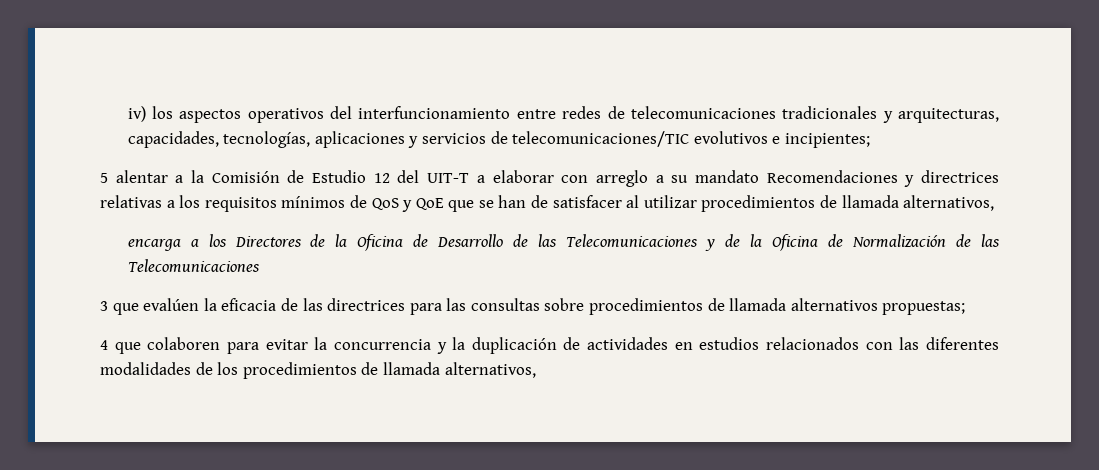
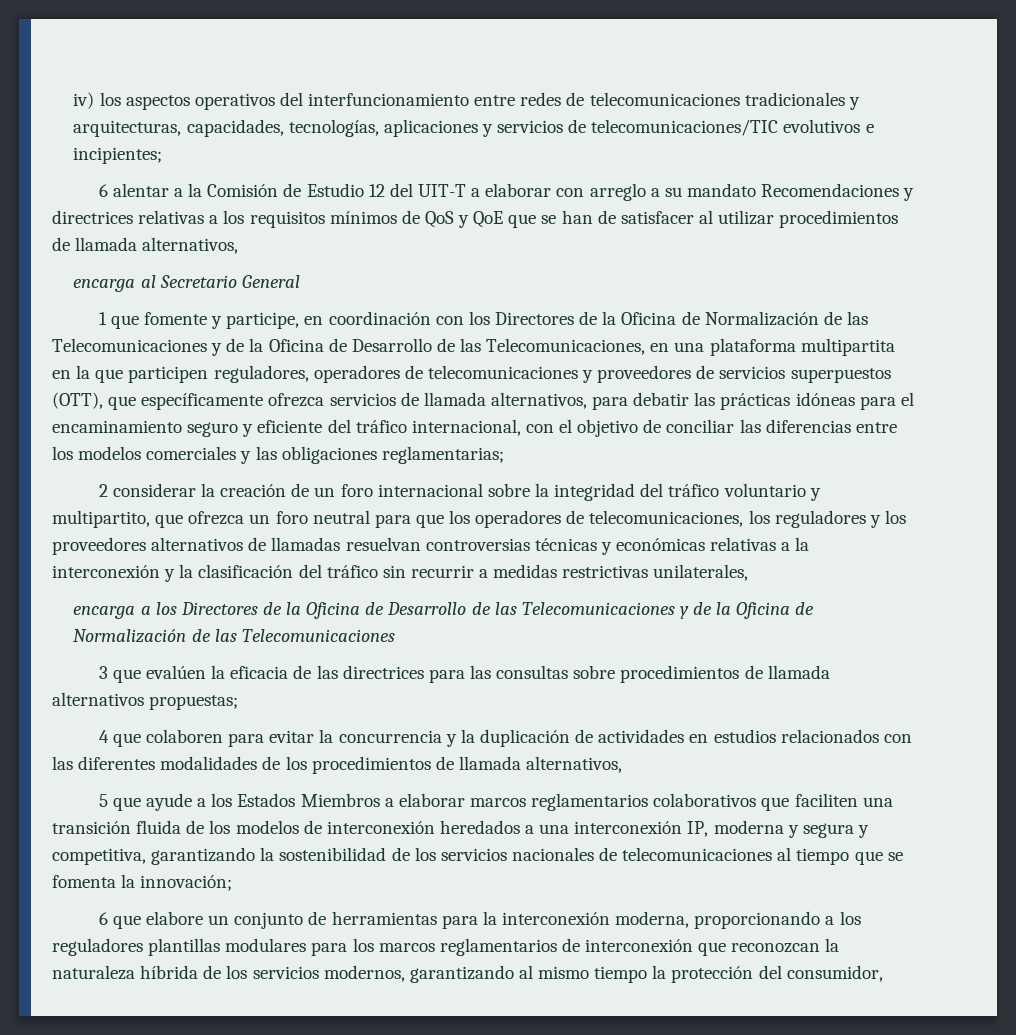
[100,173,108,183] 5 -> [98,184,108,197] 6
(995, 203) none -> [73,275,300,292] [98,311,868,329] [52,338,895,356] [52,365,891,383] [52,392,914,410] [52,419,897,437] [52,446,504,464] [98,483,821,501] [52,510,906,528] [52,537,810,555] [52,564,749,582] // encarga al Secretario General // 1 que fomente y participe, en coordinación con los Directores de la Oficina de Normalización de las Telecomunicaciones y de la Oficina de Desarrollo de las Telecomunicaciones, en una plataforma multipartita en la que participen reguladores, operadores de telecomunicaciones y proveedores de servicios superpuestos (OTT), que específicamente ofrezca servicios de llamada alternativos, para debatir las prácticas idóneas para el encaminamiento seguro y eficiente del tráfico internacional, con el objetivo de conciliar las diferencias entre los modelos comerciales y las obligaciones reglamentarias; // 2 considerar la creación de un foro internacional sobre la integridad del tráfico voluntario y multipartito, que ofrezca un foro neutral para que los operadores de telecomunicaciones, los reguladores y los proveedores alternativos de llamadas resuelvan controversias técnicas y económicas relativas a la interconexión y la clasificación del tráfico sin recurrir a medidas restrictivas unilaterales,
(536, 370) none -> [98,793,893,811] [52,820,869,838] [52,847,903,865] [52,874,233,891] [98,911,861,929] [52,938,840,956] [52,965,883,983] // 5 que ayude a los Estados Miembros a elaborar marcos reglamentarios colaborativos que faciliten una transición fluida de los modelos de interconexión heredados a una interconexión IP, moderna y segura y competitiva, garantizando la sostenibilidad de los servicios nacionales de telecomunicaciones al tiempo que se fomenta la innovación; // 6 que elabore un conjunto de herramientas para la interconexión moderna, proporcionando a los reguladores plantillas modulares para los marcos reglamentarios de interconexión que reconozcan la naturaleza híbrida de los servicios modernos, garantizando al mismo tiempo la protección del consumidor,

